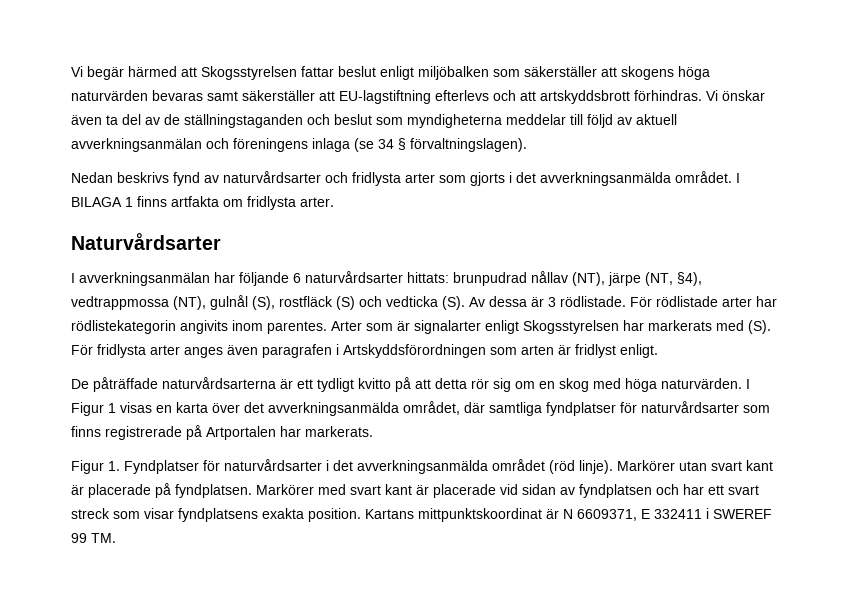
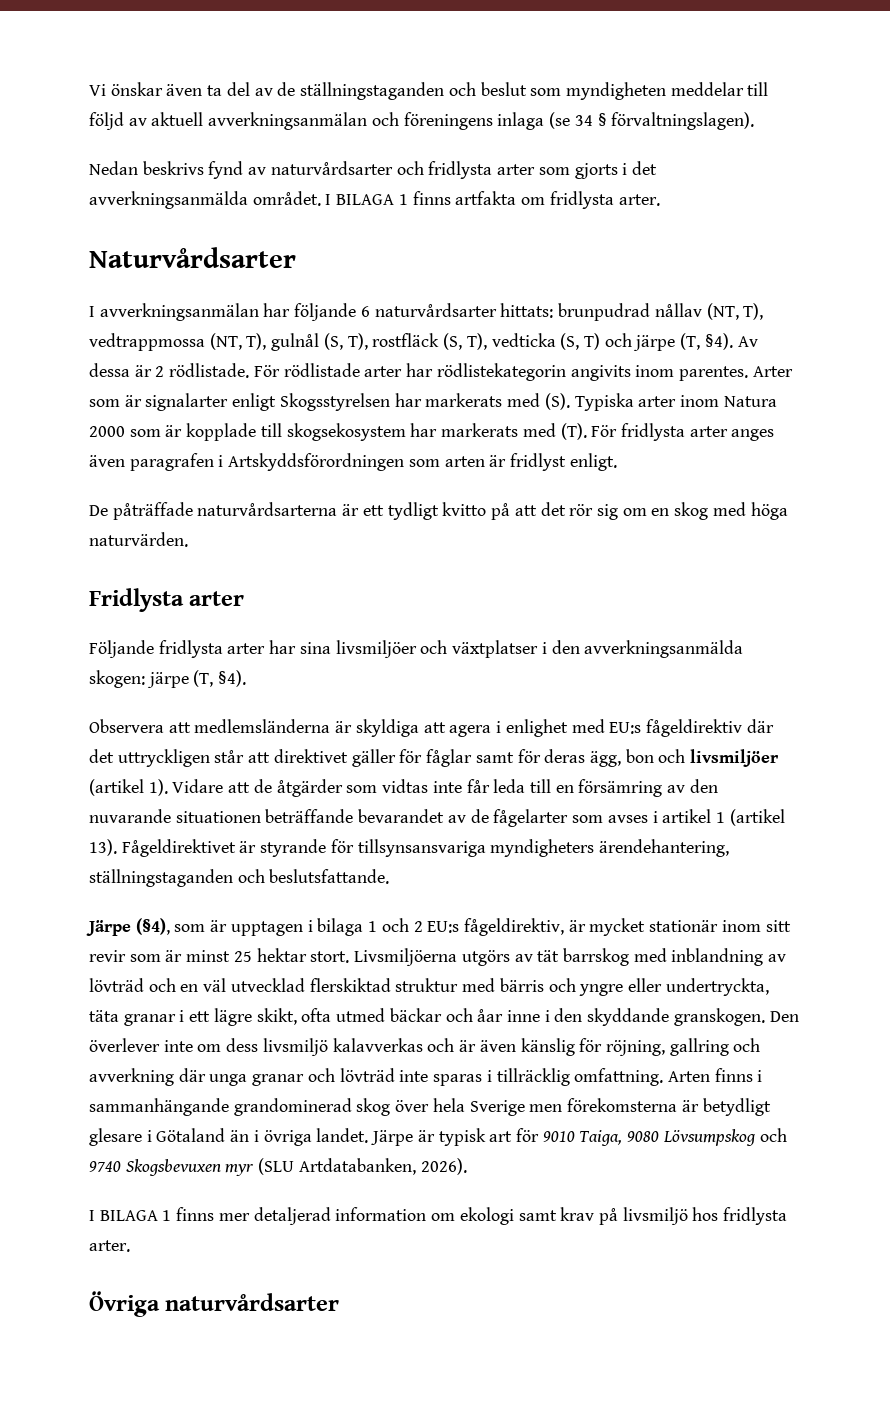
[71,66,710,80] [71,90,718,104] Vi begär härmed att Skogsstyrelsen fattar beslut enligt miljöbalken som säkerställer att skogens höga naturvärden bevaras samt säkerställer att EU-lagstiftning efterlevs och att artskyddsbrott förhindras. Vi -> [89,84,106,96] Vi
[407,114,502,128] myndigheterna -> [565,82,666,100] myndigheten
[572,272,702,286] [71,295,465,310] (NT), järpe (NT, §4), vedtrappmossa (NT), gulnål (S), rostfläck (S) och vedticka (S). -> [706,303,764,320] [89,333,733,351] (NT, T), vedtrappmossa (NT, T), gulnål (S, T), rostfläck (S, T), vedticka (S, T) och järpe (T, §4).
[548,297,556,307] 3 -> [155,366,165,377] 2
(771, 327) none -> [574,393,777,411] [89,423,587,441] Typiska arter inom Natura 2000 som är kopplade till skogsekosystem har markerats med (T).
[435,378,467,389] detta -> [540,502,566,516] det
[746,379,750,389] [71,401,770,416] [71,425,373,440] [71,459,773,474] [71,483,759,498] [71,508,772,522] [71,533,116,543] I Figur 1 visas en karta över det avverkningsanmälda området, där samtliga fyndplatser för naturvårdsarter som finns registrerade på Artportalen har markerats. // Figur 1. Fyndplatser för naturvårdsarter i det avverkningsanmälda området (röd linje). Markörer utan svart kant är placerade på fyndplatsen. Markörer med svart kant är placerade vid sidan av fyndplatsen och har ett svart streck som visar fyndplatsens exakta position. Kartans mittpunktskoordinat är N 6609371, E 332411 i SWEREF 99 TM. -> [89,588,245,612] [89,640,744,658] [89,670,247,688] [89,719,774,737] [89,749,780,767] [89,779,718,797] [89,809,785,827] [89,839,730,857] [89,869,390,887] [86,918,791,936] [89,948,787,966] [89,978,769,996] [89,1008,799,1026] [89,1038,761,1056] [89,1068,763,1086] [89,1098,771,1116] [89,1128,787,1146] [89,1158,467,1176] [89,1207,788,1225] [89,1240,130,1252] [89,1291,340,1317] // Fridlysta arter // Följande fridlysta arter har sina livsmiljöer och växtplatser i den avverkningsanmälda skogen: järpe (T, §4). // Observera att medlemsländerna är skyldiga att agera i enlighet med EU:s fågeldirektiv där det uttryckligen står att direktivet gäller för fåglar samt för deras ägg, bon och livsmiljöer (artikel 1). Vidare att de åtgärder som vidtas inte får leda till en försämring av den nuvarande situationen beträffande bevarandet av de fågelarter som avses i artikel 1 (artikel 13). Fågeldirektivet är styrande för tillsynsansvariga myndigheters ärendehantering, ställningstaganden och beslutsfattande. // Järpe (§4), som är upptagen i bilaga 1 och 2 EU:s fågeldirektiv, är mycket stationär inom sitt revir som är minst 25 hektar stort. Livsmiljöerna utgörs av tät barrskog med inblandning av lövträd och en väl utvecklad flerskiktad struktur med bärris och yngre eller undertryckta, täta granar i ett lägre skikt, ofta utmed bäckar och åar inne i den skyddande granskogen. Den överlever inte om dess livsmiljö kalavverkas och är även känslig för röjning, gallring och avverkning där unga granar och lövträd inte sparas i tillräcklig omfattning. Arten finns i sammanhängande grandominerad skog över hela Sverige men förekomsterna är betydligt glesare i Götaland än i övriga landet. Järpe är typisk art för 9010 Taiga, 9080 Lövsumpskog och 9740 Skogsbevuxen myr (SLU Artdatabanken, 2026). // I BILAGA 1 finns mer detaljerad information om ekologi samt krav på livsmiljö hos fridlysta arter. // Övriga naturvårdsarter

